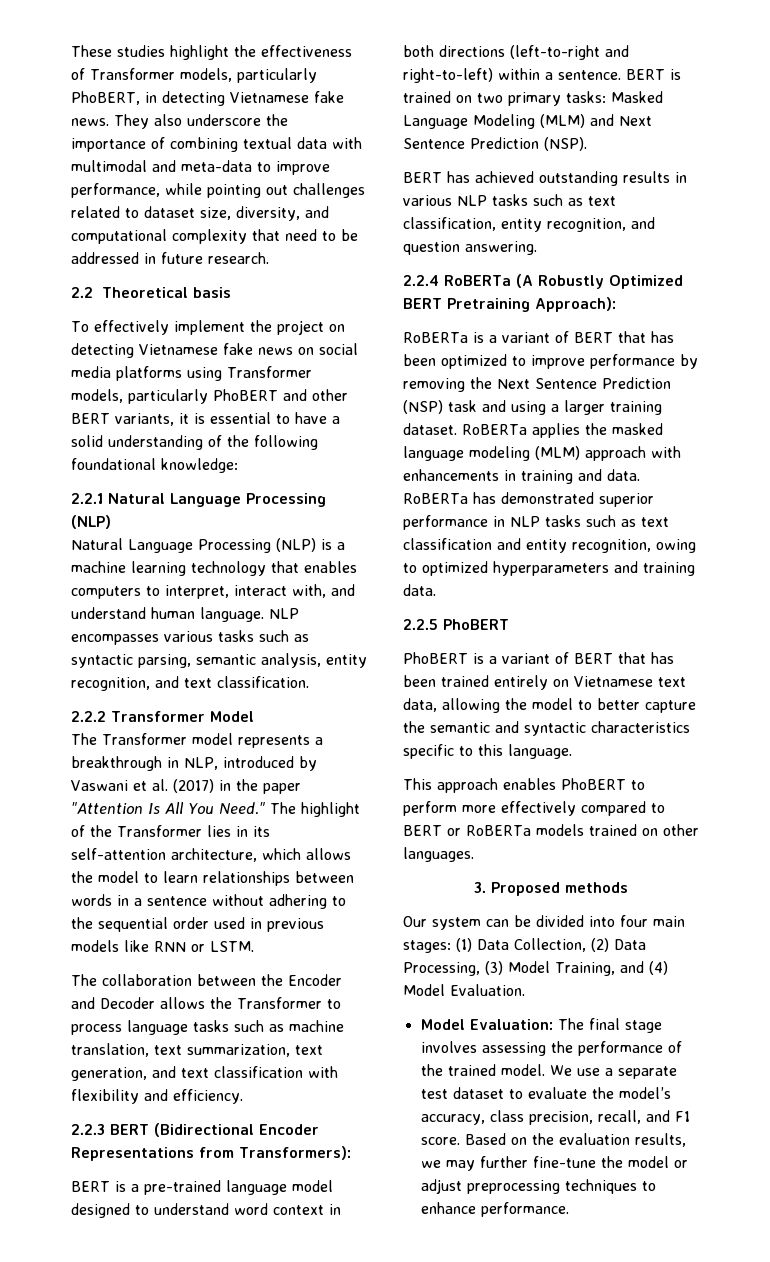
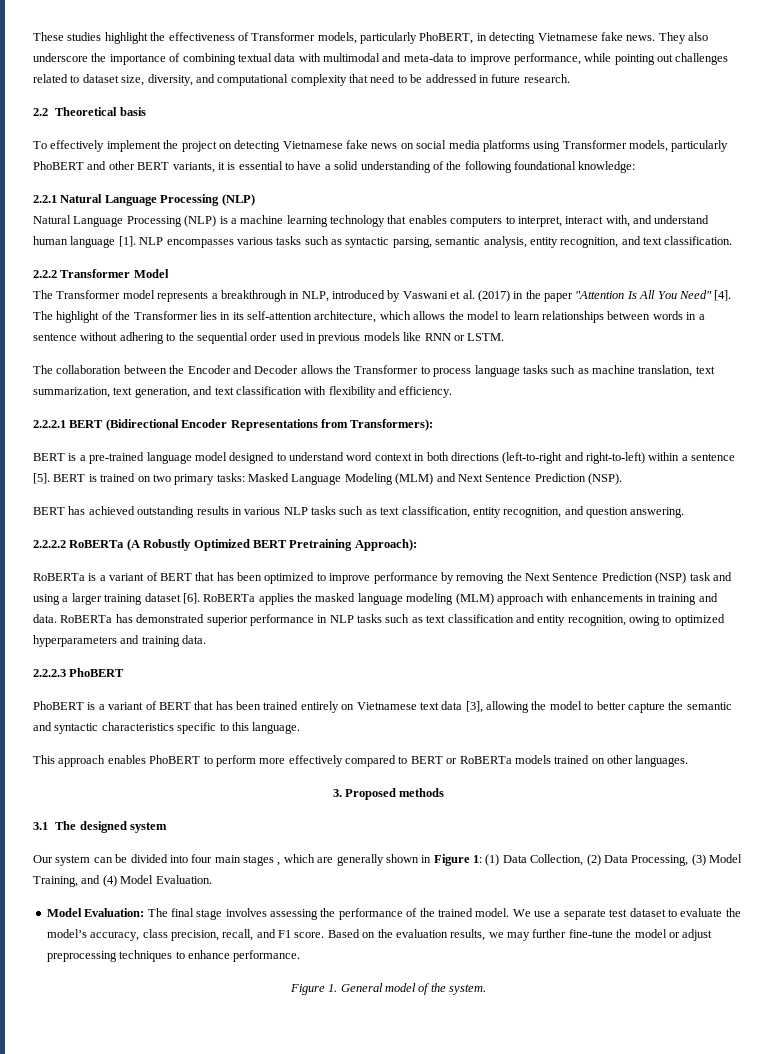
[200,607,264,622] language. -> [70,236,136,248] language [1].
[218,802,265,815] Need." -> [678,290,732,301] Need" [4].
[71,1124,105,1135] 2.2.3 -> [33,420,66,428] 2.2.2.1
[558,70,621,80] sentence. -> [691,453,736,461] [33,473,50,484] sentence [5].
[403,275,439,286] 2.2.4 -> [33,540,66,548] 2.2.2.2
[403,423,457,435] dataset. -> [144,593,200,604] dataset [6].
[403,619,438,630] 2.2.5 -> [33,669,66,677] 2.2.2.3
[403,698,437,712] data, -> [441,701,483,713] data [3],
(628, 887) none -> [33,821,168,833] // 3.1 The designed system
[403,940,451,953] stages: -> [243,854,482,866] stages , which are generally shown in Figure 1:
(569, 1209) none -> [289,983,487,995] // Figure 1. General model of the system.

